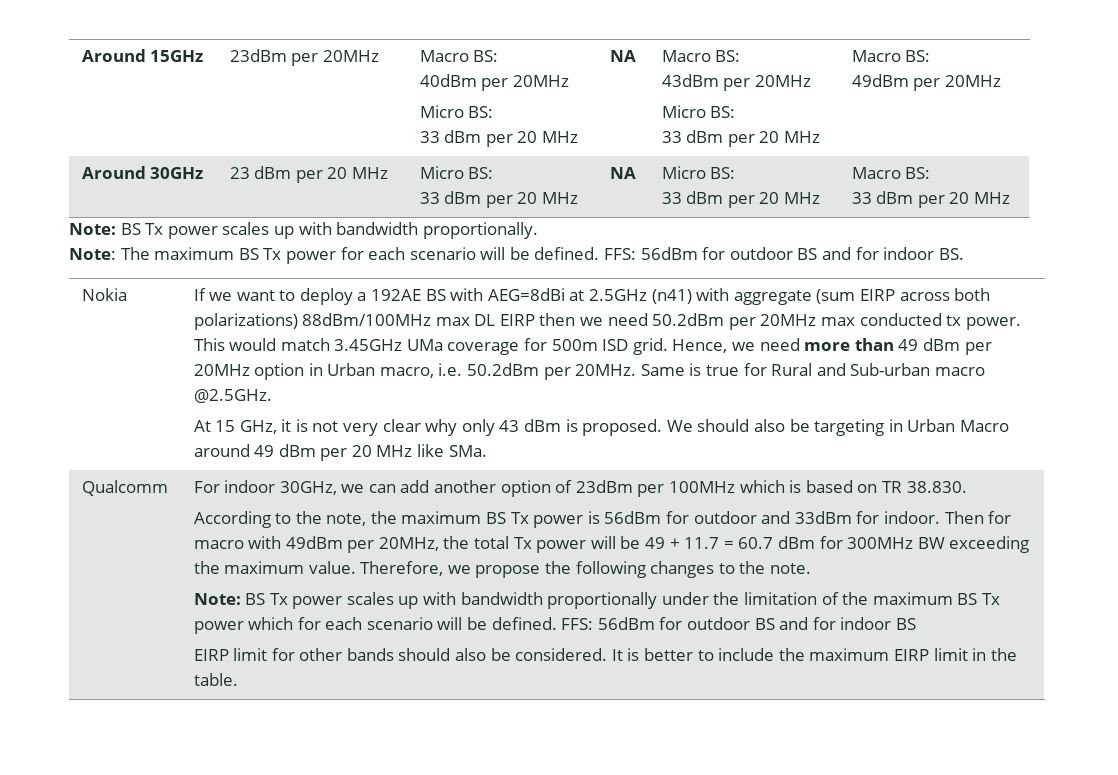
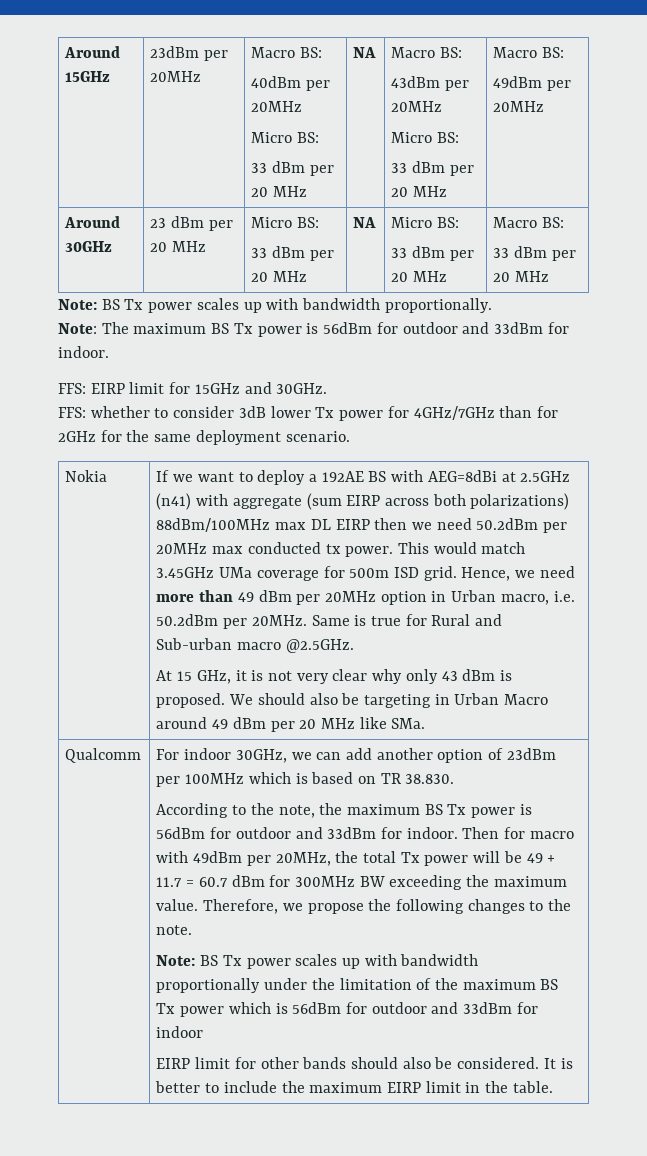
[340,247,964,260] for each scenario will be defined. FFS: 56dBm for outdoor BS and for indoor BS. -> [306,322,569,334] [58,346,109,358] [58,382,328,394] [58,406,558,421] [58,430,350,445] is 56dBm for outdoor and 33dBm for indoor. // FFS: EIRP limit for 15GHz and 30GHz. // FFS: whether to consider 3dB lower Tx power for 4GHz/7GHz than for 2GHz for the same deployment scenario.
[297,617,916,630] for each scenario will be defined. FFS: 56dBm for outdoor BS and for indoor BS -> [275,1002,538,1014] [156,1026,204,1038] is 56dBm for outdoor and 33dBm for indoor

